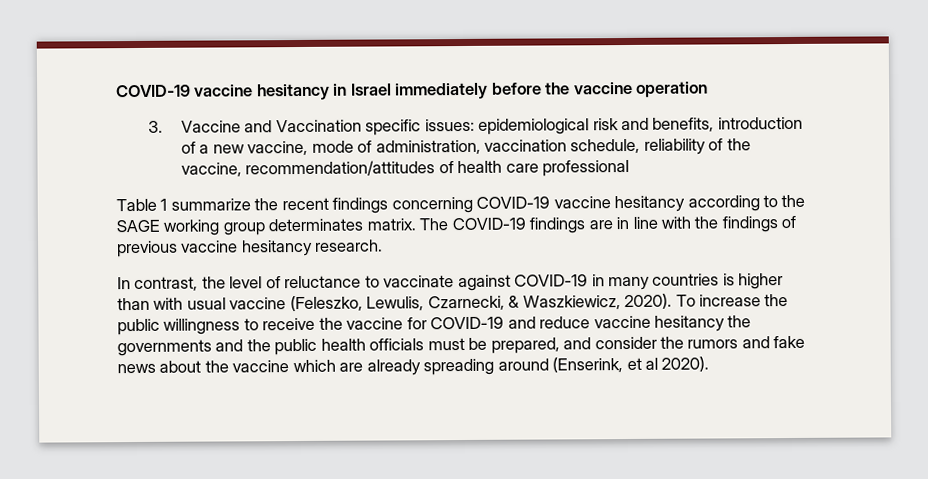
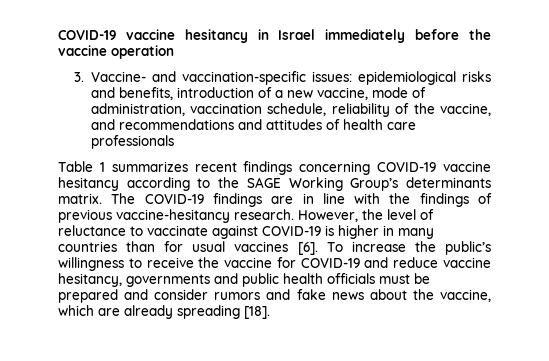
[180,119,422,136] Vaccine and Vaccination specific -> [90,71,306,85] Vaccine- and vaccination-specific
[592,118,619,131] risk -> [462,71,491,82] risks
[245,160,436,177] recommendation/attitudes -> [90,119,322,130] and recommendations and attitudes
[542,159,630,177] professional -> [90,135,174,149] professionals
[170,198,279,211] summarize the -> [111,161,188,172] summarizes
[163,218,364,236] working group determinates -> [288,177,492,191] Working Group’s determinants
[181,239,313,257] vaccine hesitancy -> [116,209,230,223] vaccine-hesitancy
[117,276,199,292] // In contrast, -> [298,210,358,222] However,
(589, 280) none -> [325,225,379,239] is higher
[722,273,784,290] [117,293,673,312] is higher than with usual vaccine (Feleszko, Lewulis, Czarnecki, & Waszkiewicz, 2020). -> [126,241,318,255] than for usual vaccines [6].
[117,318,160,336] public -> [444,241,491,255] public’s
[654,315,752,332] hesitancy the -> [58,273,122,287] hesitancy,
[246,339,271,352] the -> (238, 278) none
[490,337,560,354] prepared, -> [58,289,118,303] prepared
[660,336,685,349] the -> (209, 294) none
[232,360,290,373] vaccine -> [439,289,491,302] vaccine,
[497,356,710,373] around (Enserink, et al 2020). -> [244,306,270,319] [18].

